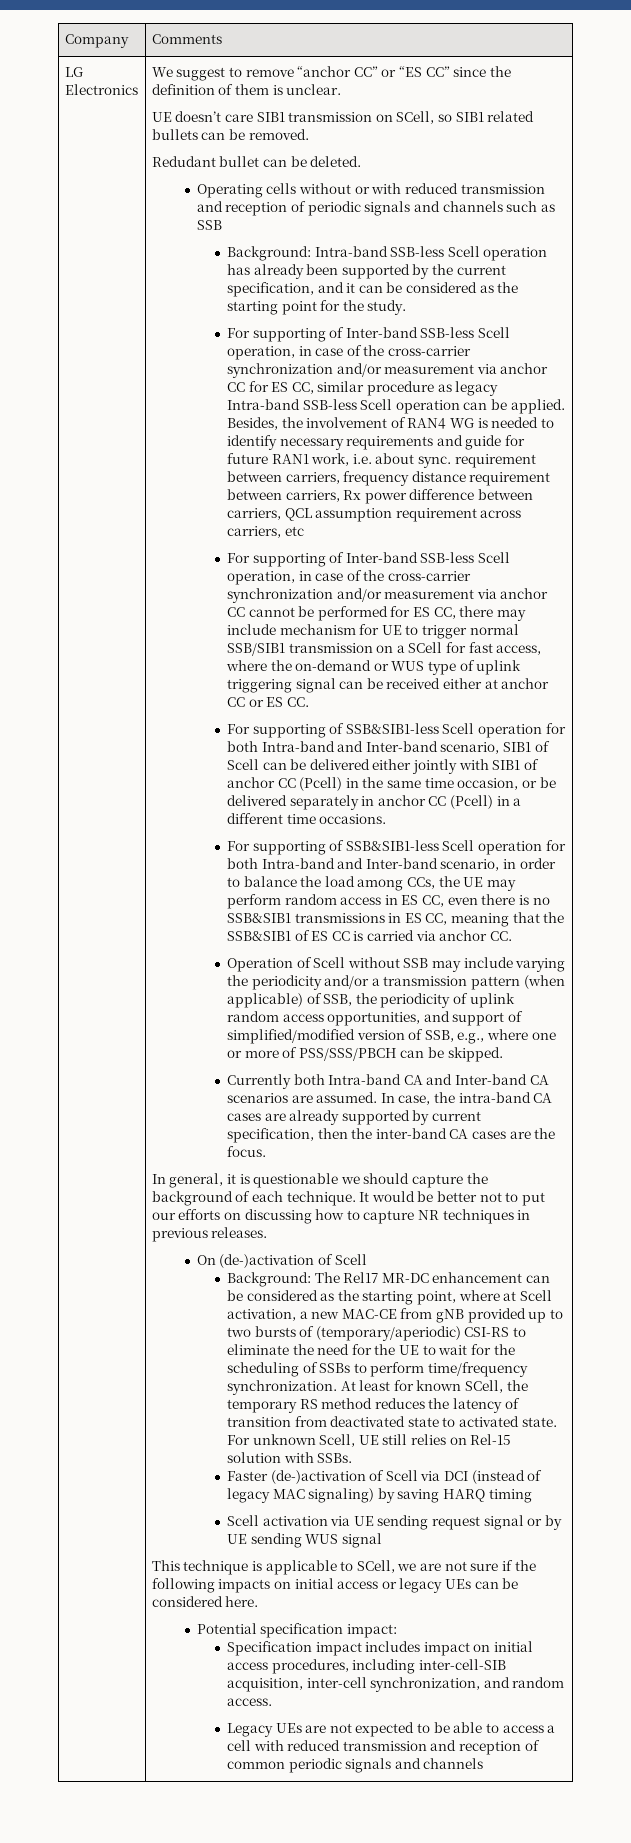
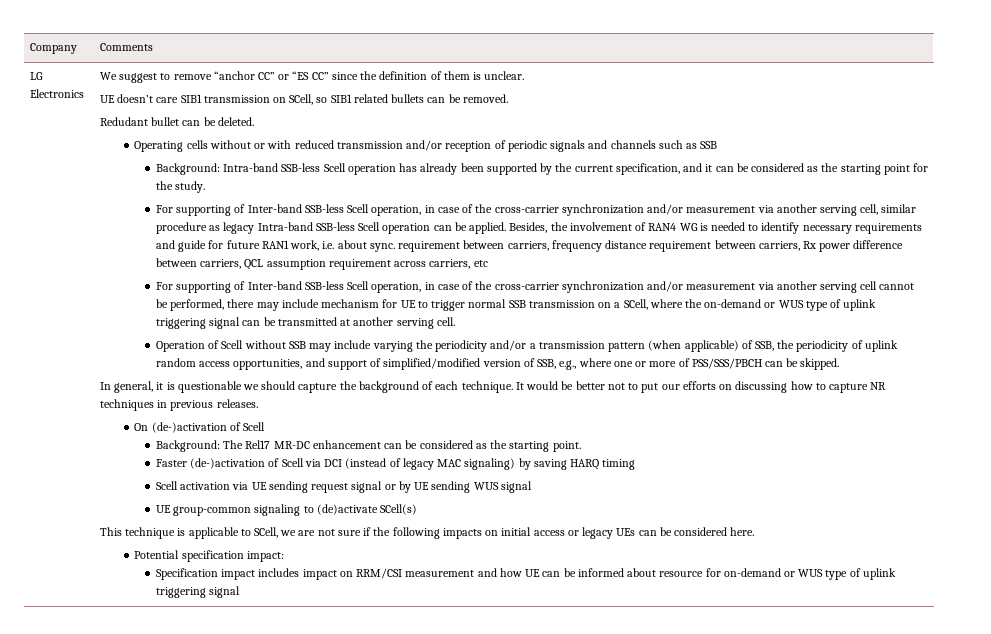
[196,201,223,212] and -> [406,140,443,151] and/or
[500,363,549,374] [226,381,314,394] anchor CC for ES CC, -> [776,204,879,216] another serving cell,
[500,588,549,599] [226,606,456,621] anchor CC cannot be performed for ES CC, -> [776,281,915,293] [155,299,225,311] another serving cell cannot be performed,
[226,643,285,656] SSB/SIB1 -> [508,300,526,308] SSB
[408,642,542,655] SCell for fast access, -> [623,299,648,310] SCell,
[386,678,550,689] [226,697,309,707] [226,723,566,738] [226,741,550,754] [226,759,540,774] [226,777,556,791] [226,795,522,810] [226,813,387,824] [226,840,566,855] [226,858,556,871] [226,876,517,891] [226,894,550,909] [226,912,565,927] [226,930,513,941] received either at anchor CC or ES CC. // For supporting of SSB&SIB1-less Scell operation for both Intra-band and Inter-band scenario, SIB1 of Scell can be delivered either jointly with SIB1 of anchor CC (Pcell) in the same time occasion, or be delivered separately in anchor CC (Pcell) in a different time occasions. // For supporting of SSB&SIB1-less Scell operation for both Intra-band and Inter-band scenario, in order to balance the load among CCs, the UE may perform random access in ES CC, even there is no SSB&SIB1 transmissions in ES CC, meaning that the SSB&SIB1 of ES CC is carried via anchor CC. -> [277,317,455,329] transmitted at another serving cell.
[226,1074,549,1089] [226,1092,553,1105] [226,1110,482,1125] [226,1128,556,1143] [226,1146,266,1157] // Currently both Intra-band CA and Inter-band CA scenarios are assumed. In case, the intra-band CA cases are already supported by current specification, then the inter-band CA cases are the focus. -> (840, 364) none
[417,1290,553,1305] [226,1308,564,1323] [226,1326,527,1341] [226,1344,515,1355] [226,1362,529,1377] [226,1380,528,1395] [226,1398,520,1413] [226,1416,557,1427] [226,1434,512,1447] [226,1452,353,1463] point, where at Scell activation, a new MAC-CE from gNB provided up to two bursts of (temporary/aperiodic) CSI-RS to eliminate the need for the UE to wait for the scheduling of SSBs to perform time/frequency synchronization. At least for known SCell, the temporary RS method reduces the latency of transition from deactivated state to activated state. For unknown Scell, UE still relies on Rel-15 solution with SSBs. -> [552,441,581,452] point.
(382, 1540) none -> [155,504,418,516] // UE group-common signaling to (de)activate SCell(s)
[494,1641,534,1652] [226,1659,506,1674] [226,1677,565,1692] [226,1698,272,1706] [226,1722,556,1737] [226,1740,540,1755] [226,1758,484,1773] initial access procedures, including inter-cell-SIB acquisition, inter-cell synchronization, and random access. // Legacy UEs are not expected to be able to access a cell with reduced transmission and reception of common periodic signals and channels -> [356,568,896,580] [155,586,241,598] RRM/CSI measurement and how UE can be informed about resource for on-demand or WUS type of uplink triggering signal

